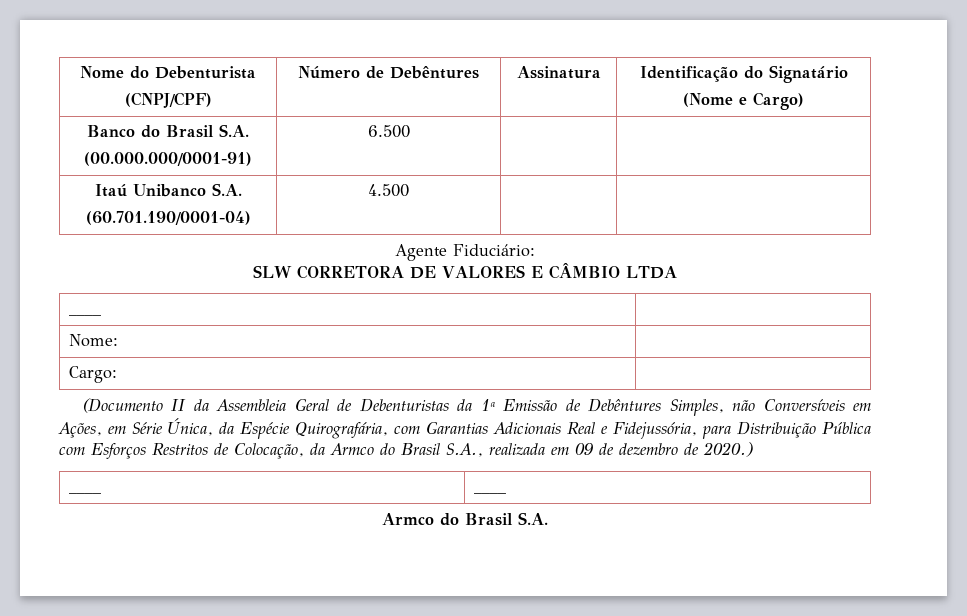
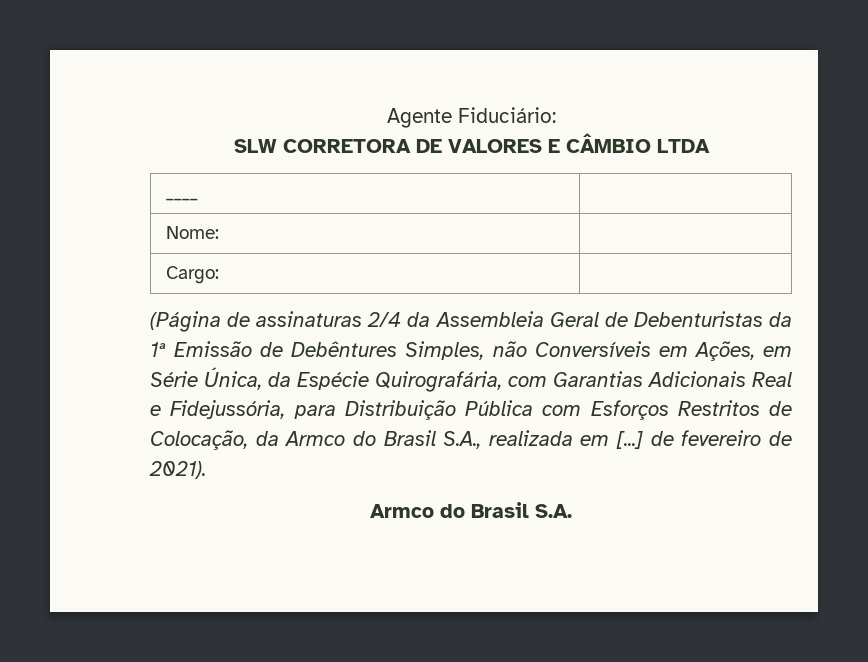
[80,66,256,79] [124,92,212,108] [298,66,479,79] [516,66,601,79] [639,65,848,83] [683,92,804,110] [87,124,250,138] [84,152,252,166] [367,125,410,138] [94,183,242,197] [85,211,251,225] [368,184,409,197] Nome do Debenturista // (CNPJ/CPF) | Número de Debêntures | Assinatura | Identificação do Signatário // (Nome e Cargo) // Banco do Brasil S.A. // (00.000.000/0001-91) | 6.500 | | // Itaú Unibanco S.A. // (60.701.190/0001-04) | 4.500 | | // -> (386, 118) none
[81,398,187,413] (Documento II -> [150,311,402,332] (Página de assinaturas 2/4
[575,442,753,457] [69,492,102,494] [474,492,507,494] 09 de dezembro de 2020.) // ____ | ____ -> [616,430,792,449] [149,461,206,479] [...] de fevereiro de 2021).

